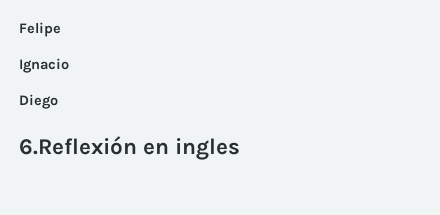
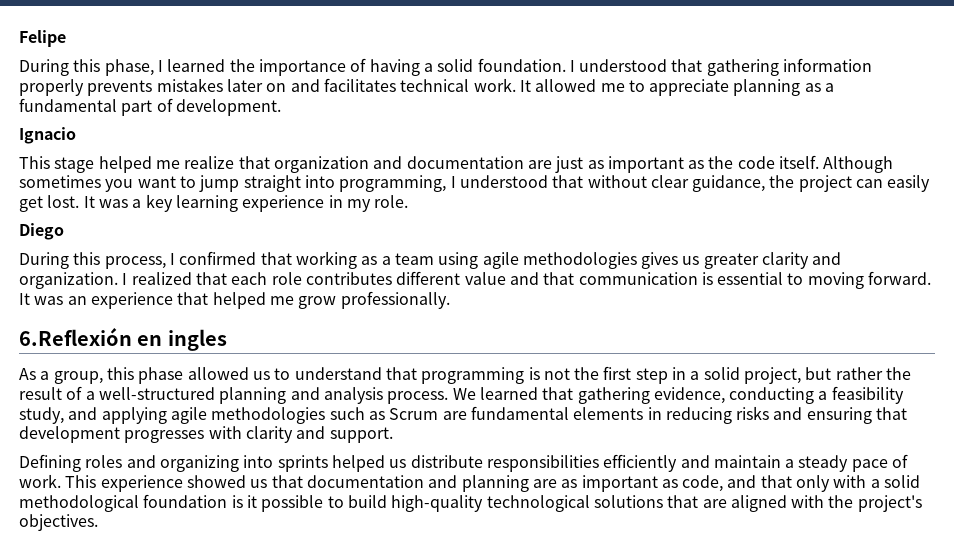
[19,58,69,73] [19,94,58,109] [19,136,241,160] Ignacio // Diego // 6.Reflexión en ingles -> [19,58,873,76] [19,78,835,96] [19,98,281,116] [19,127,76,144] [19,155,894,173] [19,175,931,192] [19,194,409,212] [19,223,64,240] [19,251,842,269] [19,271,932,289] [19,291,450,309] [19,328,227,351] [19,366,912,384] [19,386,904,404] [19,406,908,424] [19,426,393,443] [19,454,909,472] [19,474,921,492] [19,494,922,512] [19,514,98,531] During this phase, I learned the importance of having a solid foundation. I understood that gathering information properly prevents mistakes later on and facilitates technical work. It allowed me to appreciate planning as a fundamental part of development. // Ignacio // This stage helped me realize that organization and documentation are just as important as the code itself. Although sometimes you want to jump straight into programming, I understood that without clear guidance, the project can easily get lost. It was a key learning experience in my role. // Diego // During this process, I confirmed that working as a team using agile methodologies gives us greater clarity and organization. I realized that each role contributes different value and that communication is essential to moving forward. It was an experience that helped me grow professionally. // 6.Reflexión en ingles // As a group, this phase allowed us to understand that programming is not the first step in a solid project, but rather the result of a well-structured planning and analysis process. We learned that gathering evidence, conducting a feasibility study, and applying agile methodologies such as Scrum are fundamental elements in reducing risks and ensuring that development progresses with clarity and support. // Defining roles and organizing into sprints helped us distribute responsibilities efficiently and maintain a steady pace of work. This experience showed us that documentation and planning are as important as code, and that only with a solid methodological foundation is it possible to build high-quality technological solutions that are aligned with the project's objectives.

